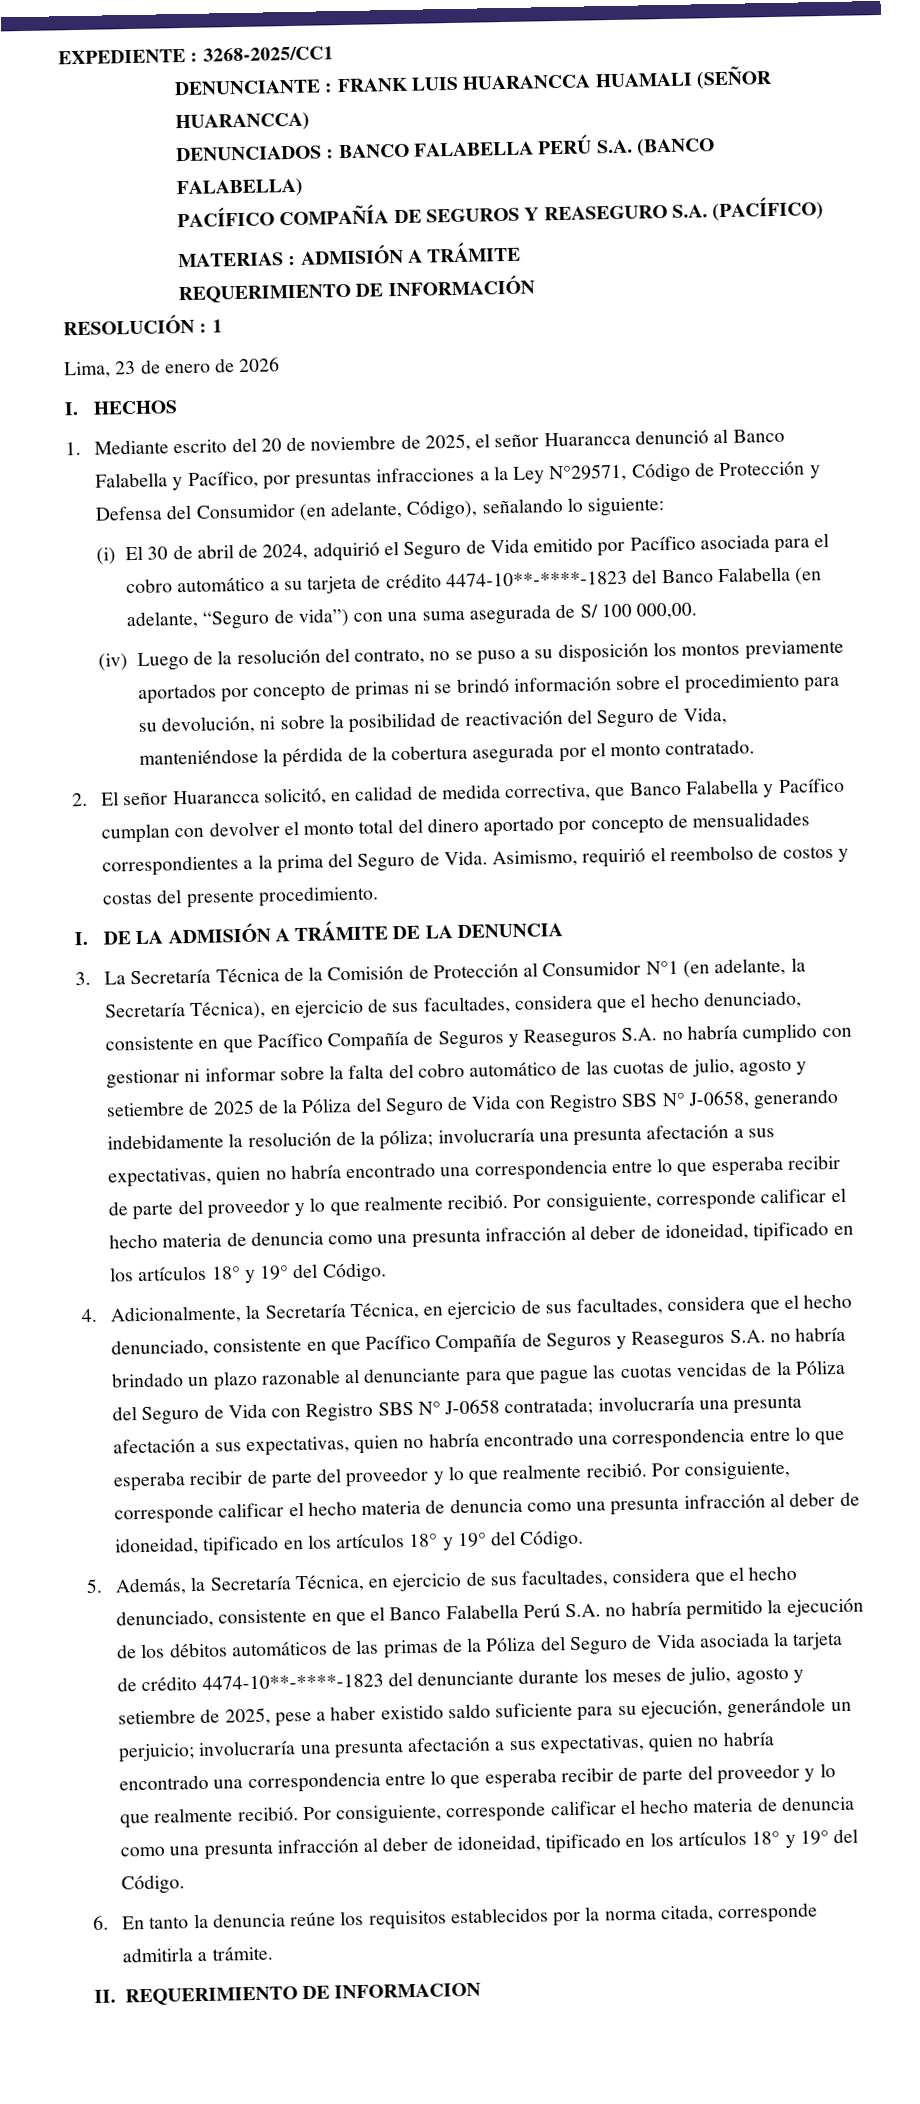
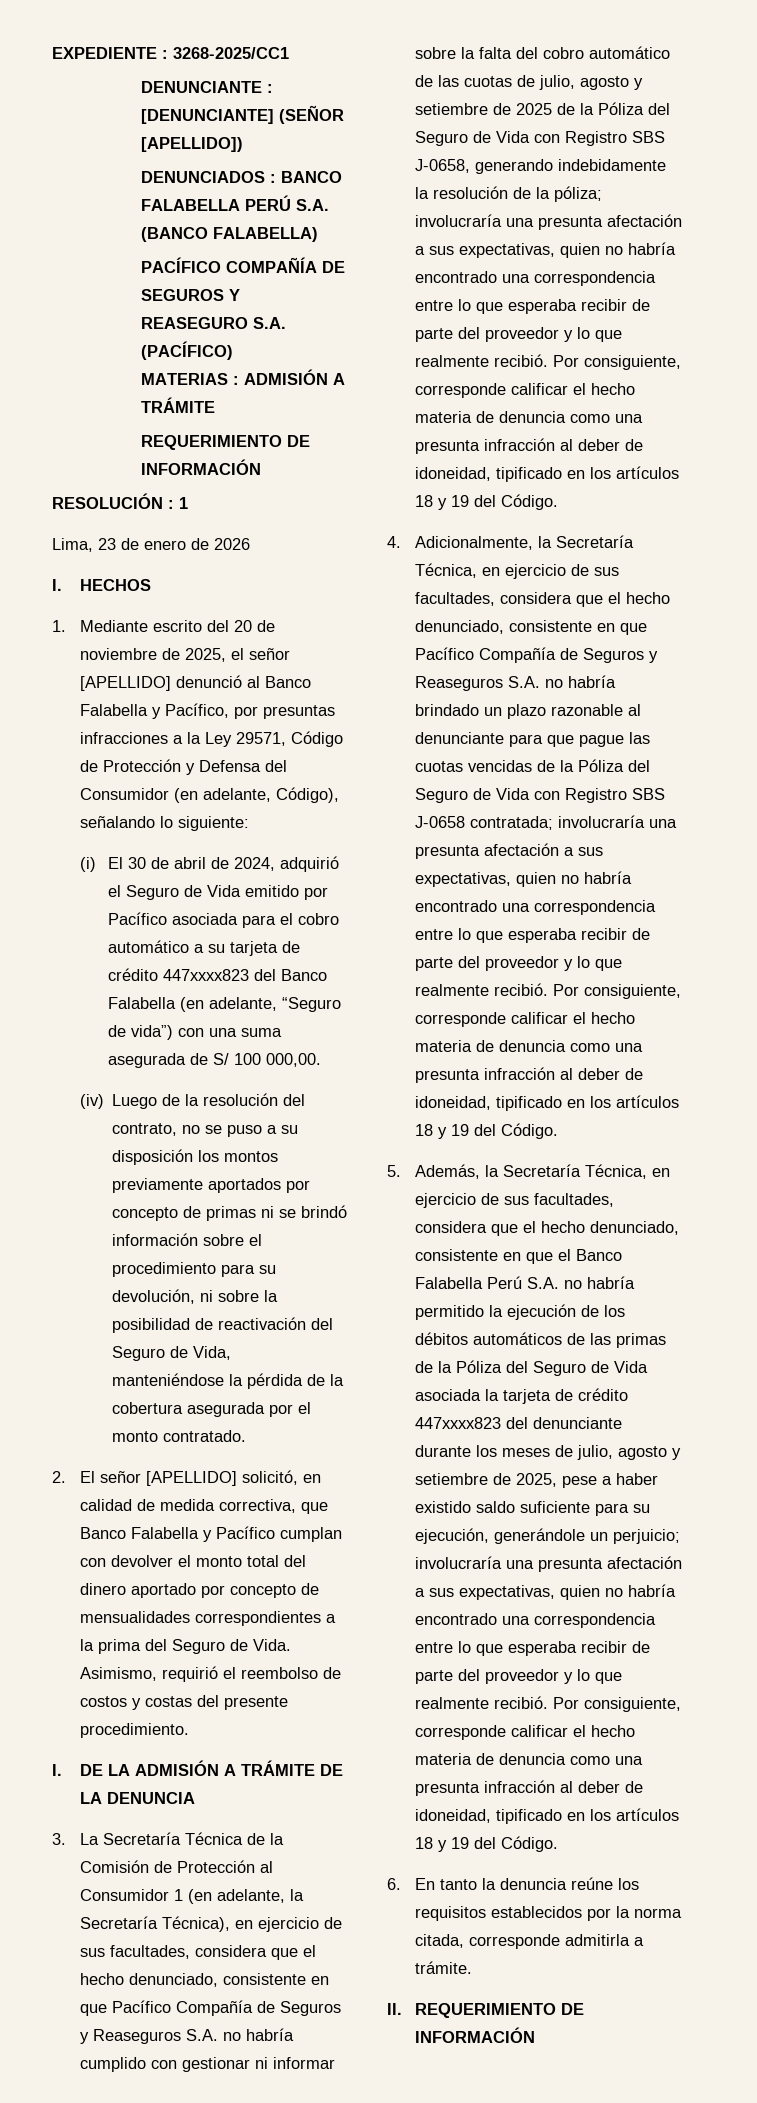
[336,66,772,93] [175,111,311,133] FRANK LUIS HUARANCCA HUAMALI (SEÑOR HUARANCCA) -> [140,105,344,124] [140,137,243,152] [DENUNCIANTE] (SEÑOR [APELLIDO])
[543,431,631,447] Huarancca -> [80,676,172,691] [APELLIDO]
[549,463,628,483] N°29571, -> [236,732,287,746] 29571,
[445,570,628,588] 4474-10**-****-1823 -> [163,969,250,981] 447xxxx823
[172,789,260,805] Huarancca -> [146,1471,238,1486] [APELLIDO]
[645,960,679,975] N°1 -> [174,1889,184,1901] 1
[661,1092,686,1107] N° -> (666, 137) none
[210,1265,290,1284] 18° y 19° -> [415,495,470,510] 18 y 19
[417,1401,441,1415] N° -> (666, 794) none
[408,1532,487,1551] 18° y 19° -> [415,1124,470,1139] 18 y 19
[201,1673,384,1690] 4474-10**-****-1823 -> [415,1417,502,1429] 447xxxx823
[751,1830,829,1849] 18° y 19° -> [415,1837,470,1852] 18 y 19
[334,1982,482,1999] INFORMACION -> [415,2027,536,2043] INFORMACIÓN

